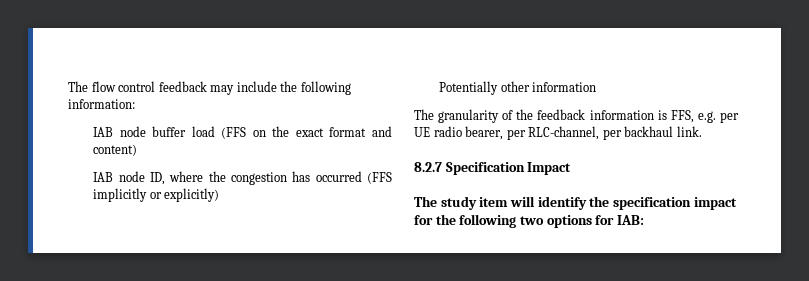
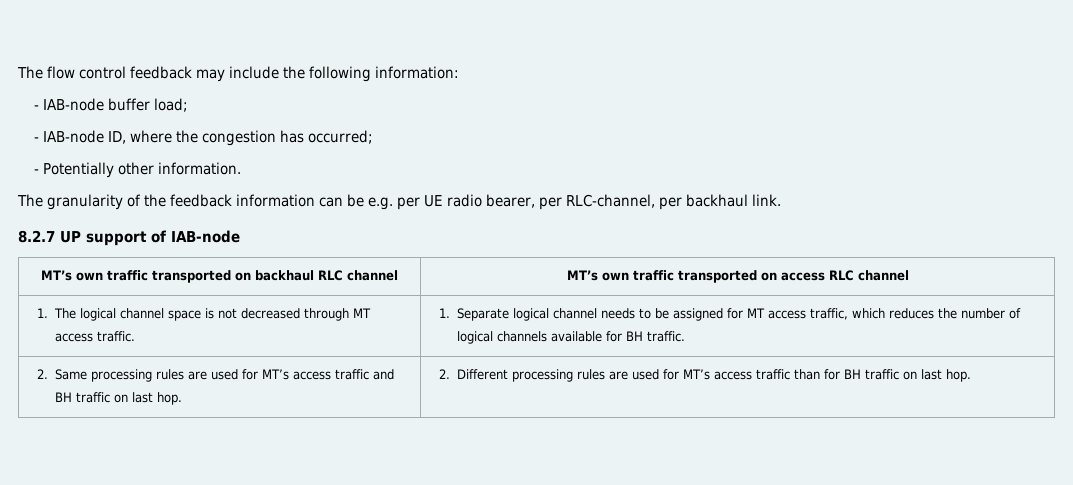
[93,126,392,139] [93,144,138,156] [93,171,145,182] IAB node buffer load (FFS on the exact format and content) // IAB node -> [34,98,189,112] [34,130,105,143] - IAB-node buffer load; // - IAB-node
[315,171,393,184] [93,188,220,202] occurred (FFS implicitly or explicitly) // -> [308,130,374,144] [34,169,40,174] occurred; // -
[532,82,597,92] information -> [158,162,242,175] information.
[657,110,694,123] is FFS, -> [319,194,364,207] can be
[445,162,572,175] [414,196,737,210] [414,214,644,228] Specification Impact // The study item will identify the specification impact for the following two options for IAB: -> [60,230,240,246] [40,270,398,283] [566,270,909,283] [37,308,371,321] [54,331,135,342] [439,308,1021,321] [456,331,685,344] [37,369,394,382] [54,392,182,405] [439,369,971,382] UP support of IAB-node // MT’s own traffic transported on backhaul RLC channel | MT’s own traffic transported on access RLC channel // 1. The logical channel space is not decreased through MT access traffic. | 1. Separate logical channel needs to be assigned for MT access traffic, which reduces the number of logical channels available for BH traffic. // 2. Same processing rules are used for MT’s access traffic and BH traffic on last hop. | 2. Different processing rules are used for MT’s access traffic than for BH traffic on last hop.

